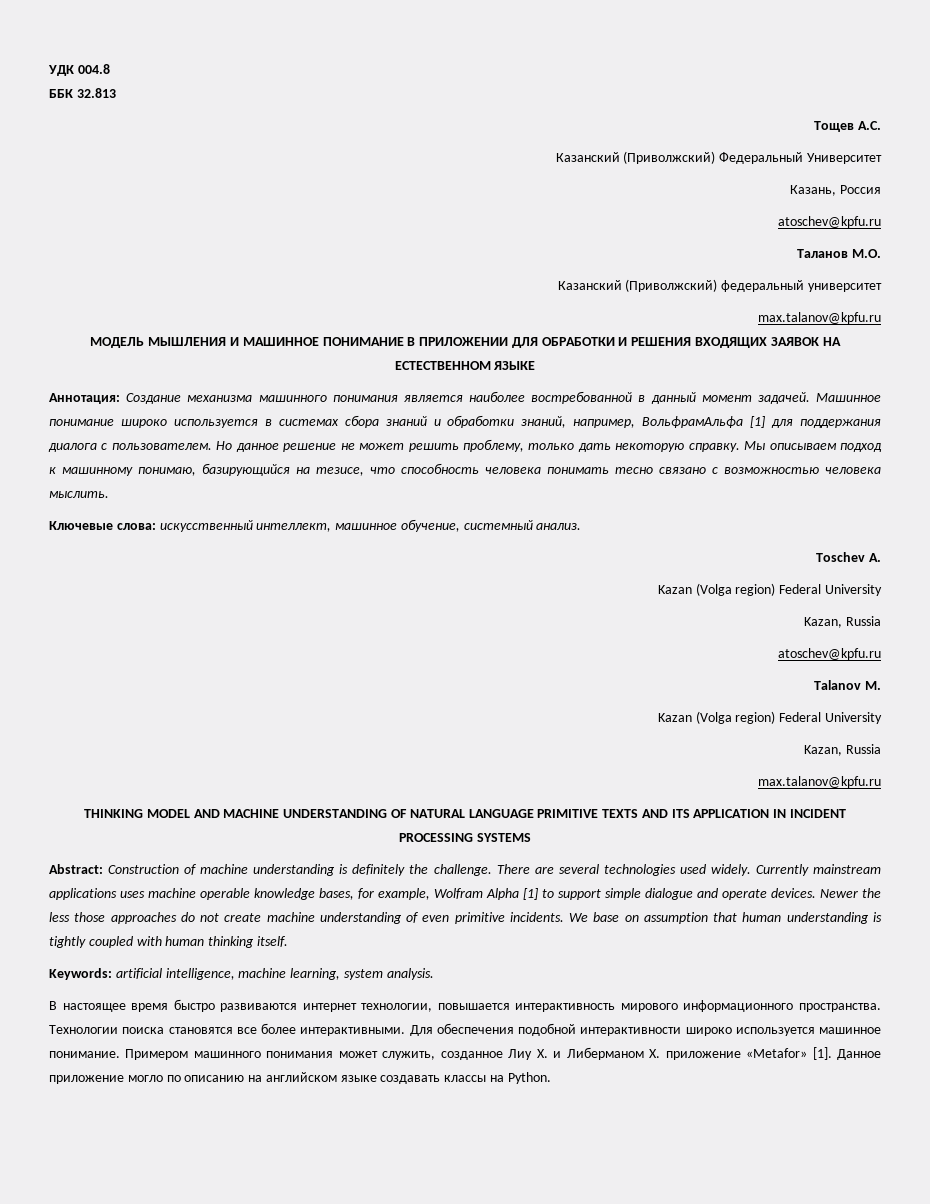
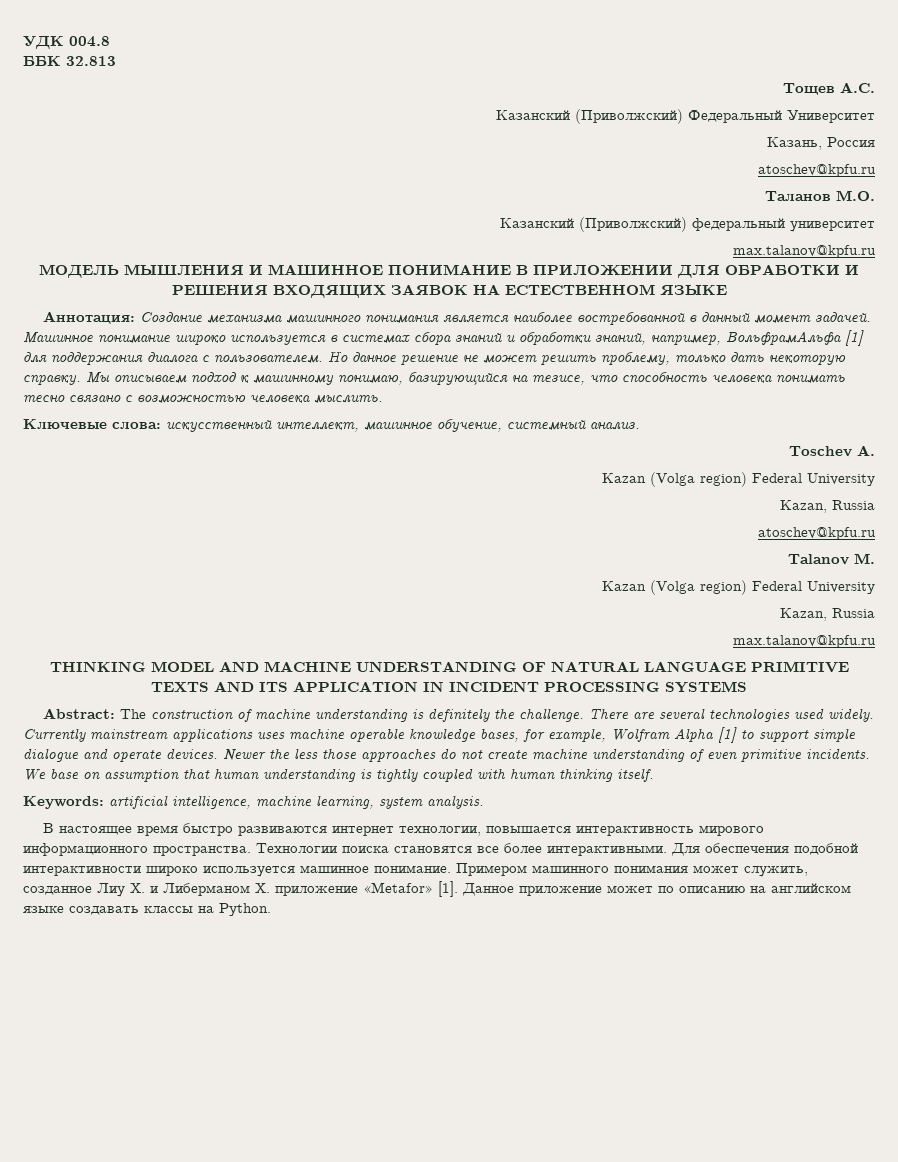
[108,864,180,874] Construction -> [119,709,233,720] The construction
[127,1075,163,1082] могло -> [607,885,653,893] может

